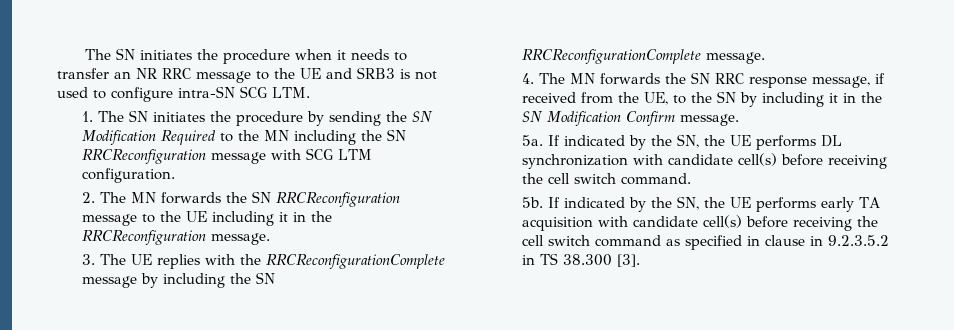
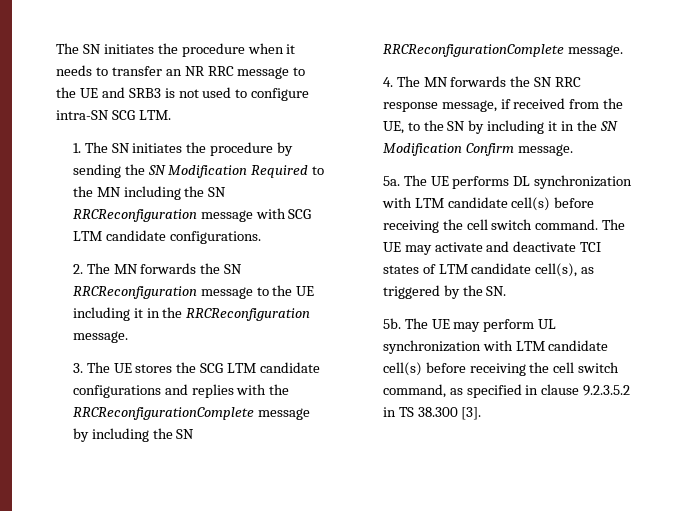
[81,168,175,183] configuration. -> [105,230,261,244] candidate configurations.
(152, 259) none -> [135,362,321,373] [72,384,188,398] stores the SCG LTM candidate configurations and
[547,134,725,150] If indicated by the SN, the -> [403,175,427,186] The
(663, 159) none -> [414,198,444,208] LTM
[521,196,880,212] [521,215,878,231] [521,235,661,247] // 5b. If indicated by the SN, the UE performs early TA acquisition with candidate cell(s) before receiving the cell switch command -> [602,219,626,230] [382,241,602,255] [382,263,595,277] [382,285,507,299] [382,318,557,332] [382,340,609,354] [382,362,620,376] [382,384,446,398] The UE may activate and deactivate TCI states of LTM candidate cell(s), as triggered by the SN. // 5b. The UE may perform UL synchronization with LTM candidate cell(s) before receiving the cell switch command,
[809,236,823,246] in -> (580, 389) none

